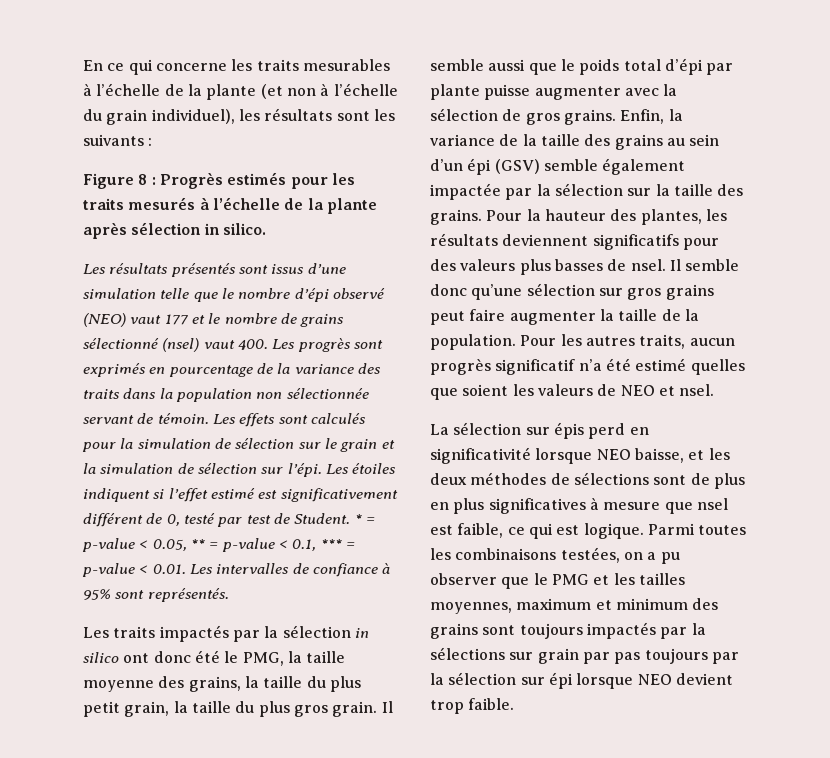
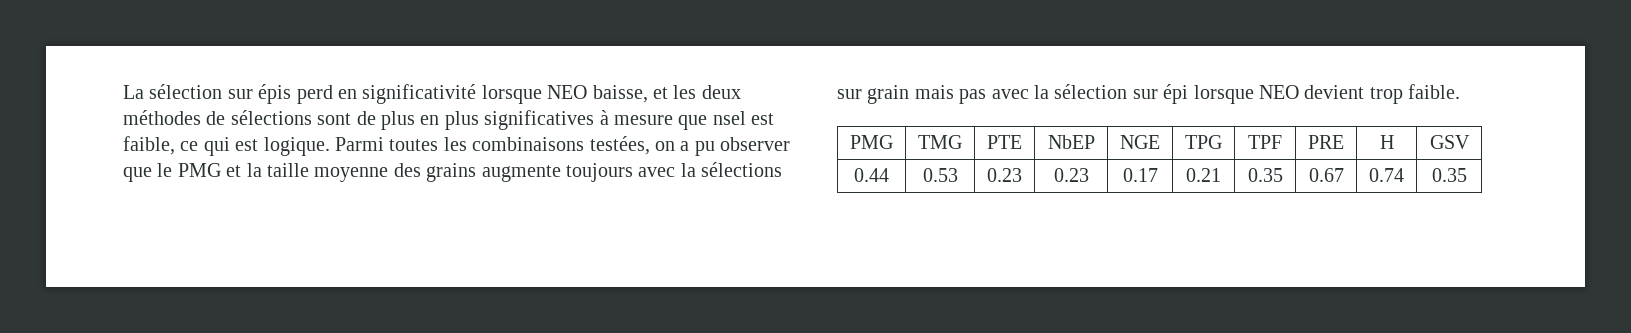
[83,59,390,75] [83,83,398,100] [83,108,395,125] [83,134,153,146] [83,172,355,189] [83,197,377,214] [83,222,266,239] [83,263,346,277] [83,288,385,302] [83,313,345,327] [83,338,383,352] [83,363,381,377] [83,388,369,402] [83,413,366,427] [82,438,395,452] [83,463,397,477] [83,488,398,502] [83,513,375,527] [82,538,355,552] [82,563,391,577] [83,588,229,602] [83,625,369,642] [83,650,346,666] [83,676,361,692] [83,701,393,717] [430,58,734,75] [430,84,678,100] [430,108,683,125] [430,134,720,150] [430,158,686,175] [430,183,744,200] [430,209,727,225] [430,233,719,250] [430,259,740,275] [430,283,714,300] [430,309,699,325] [430,334,735,350] [430,358,745,375] [430,384,715,400] En ce qui concerne les traits mesurables à l’échelle de la plante (et non à l’échelle du grain individuel), les résultats sont les suivants : // Figure 8 : Progrès estimés pour les traits mesurés à l’échelle de la plante après sélection in silico. // Les résultats présentés sont issus d’une simulation telle que le nombre d’épi observé (NEO) vaut 177 et le nombre de grains sélectionné (nsel) vaut 400. Les progrès sont exprimés en pourcentage de la variance des traits dans la population non sélectionnée servant de témoin. Les effets sont calculés pour la simulation de sélection sur le grain et la simulation de sélection sur l’épi. Les étoiles indiquent si l’effet estimé est significativement différent de 0, testé par test de Student. * = p-value < 0.05, ** = p-value < 0.1, *** = p-value < 0.01. Les intervalles de confiance à 95% sont représentés. // Les traits impactés par la sélection in silico ont donc été le PMG, la taille moyenne des grains, la taille du plus petit grain, la taille du plus gros grain. Il semble aussi que le poids total d’épi par plante puisse augmenter avec la sélection de gros grains. Enfin, la variance de la taille des grains au sein d’un épi (GSV) semble également impactée par la sélection sur la taille des grains. Pour la hauteur des plantes, les résultats deviennent significatifs pour des valeurs plus basses de nsel. Il semble donc qu’une sélection sur gros grains peut faire augmenter la taille de la population. Pour les autres traits, aucun progrès significatif n’a été estimé quelles que soient les valeurs de NEO et nsel. // -> (123, 92) none
[613,573,685,585] [430,598,719,614] [430,622,706,639] [430,647,739,664] les tailles moyennes, maximum et minimum des grains sont toujours impactés par la sélections sur grain par pas toujours par -> [246,162,783,182] [837,85,1029,104] la taille moyenne des grains augmente toujours avec la sélections sur grain mais pas avec
(515, 704) none -> [850,135,893,149] [918,135,962,149] [987,135,1022,149] [1047,135,1095,149] [1120,135,1160,149] [1185,135,1222,149] [1248,135,1282,149] [1308,135,1344,149] [1379,135,1394,149] [1429,135,1470,149] [854,168,889,182] [922,168,958,182] [987,168,1022,182] [1053,168,1089,182] [1122,168,1158,182] [1186,168,1221,182] [1247,168,1283,182] [1308,168,1344,182] [1369,168,1404,182] [1431,168,1467,182] // PMG | TMG | PTE | NbEP | NGE | TPG | TPF | PRE | H | GSV // 0.44 | 0.53 | 0.23 | 0.23 | 0.17 | 0.21 | 0.35 | 0.67 | 0.74 | 0.35

